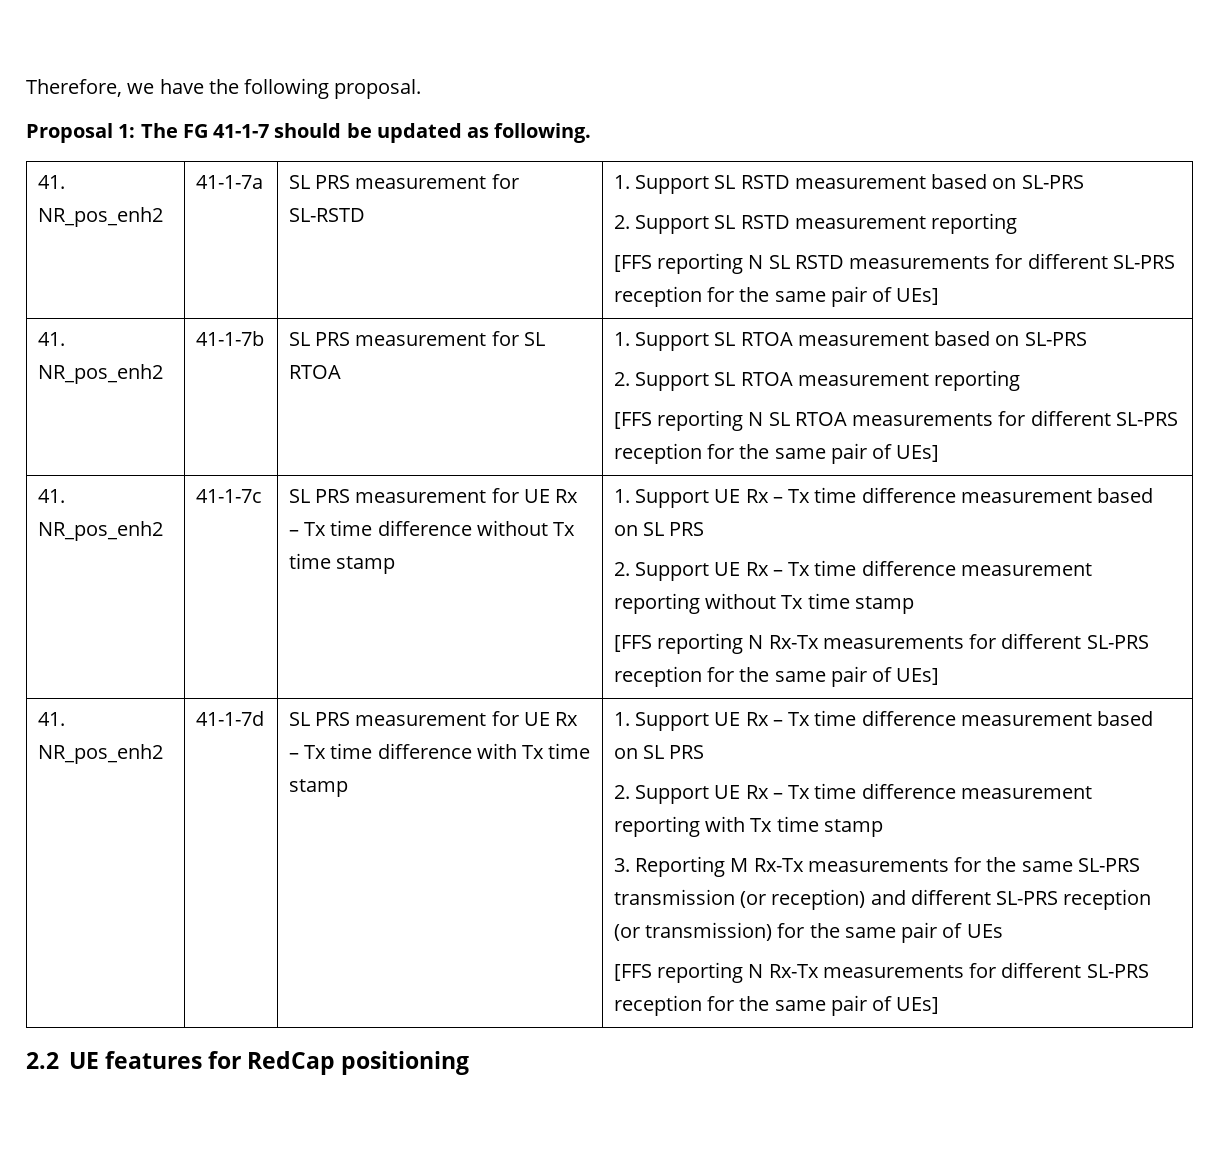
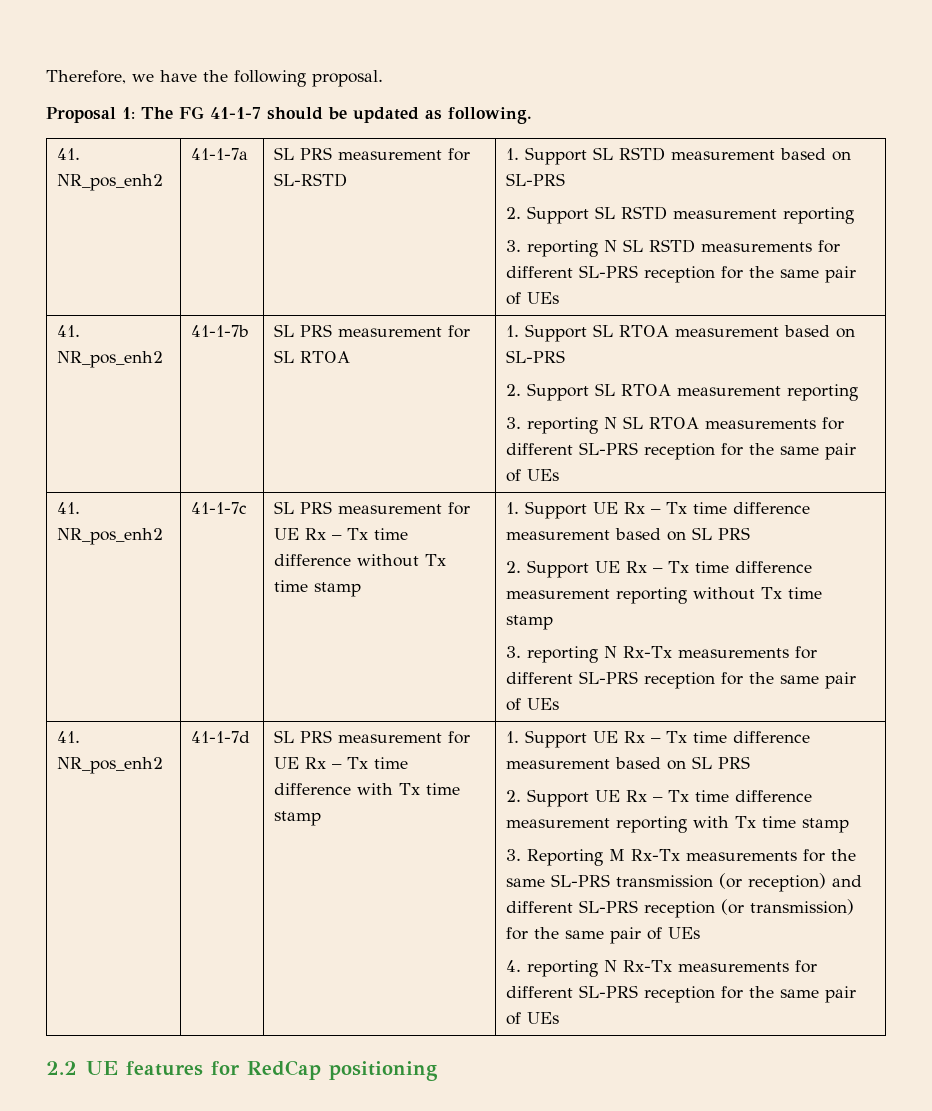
[613,255,652,272] [FFS -> [506,240,522,252] 3.
[896,288,940,305] UEs] -> [527,292,560,304] UEs
[613,412,652,429] [FFS -> [506,417,522,429] 3.
[896,445,940,462] UEs] -> [527,469,560,481] UEs
[613,635,652,652] [FFS -> [506,646,522,658] 3.
[896,668,940,685] UEs] -> [527,698,560,710] UEs
[613,964,652,981] [FFS -> [506,960,522,972] 4.
[896,997,940,1014] UEs] -> [527,1012,560,1024] UEs

